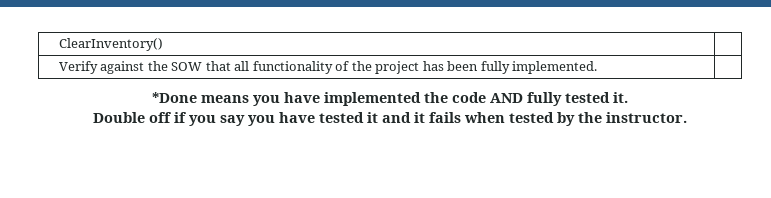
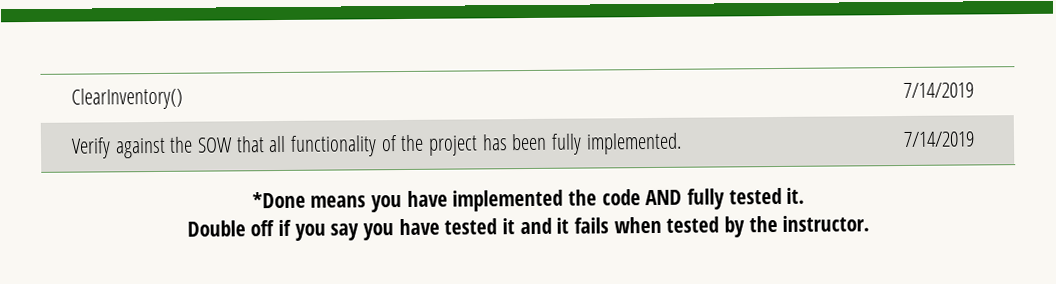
(163, 44) none -> [902,82,974,98] 7/14/2019
(598, 67) none -> [902,131,975,147] 7/14/2019

